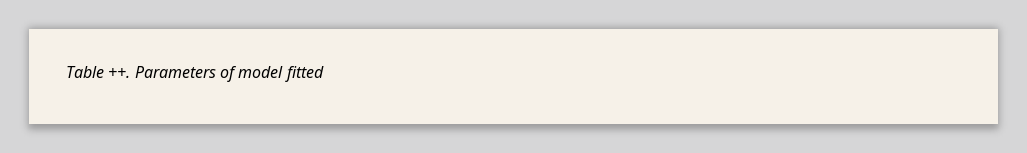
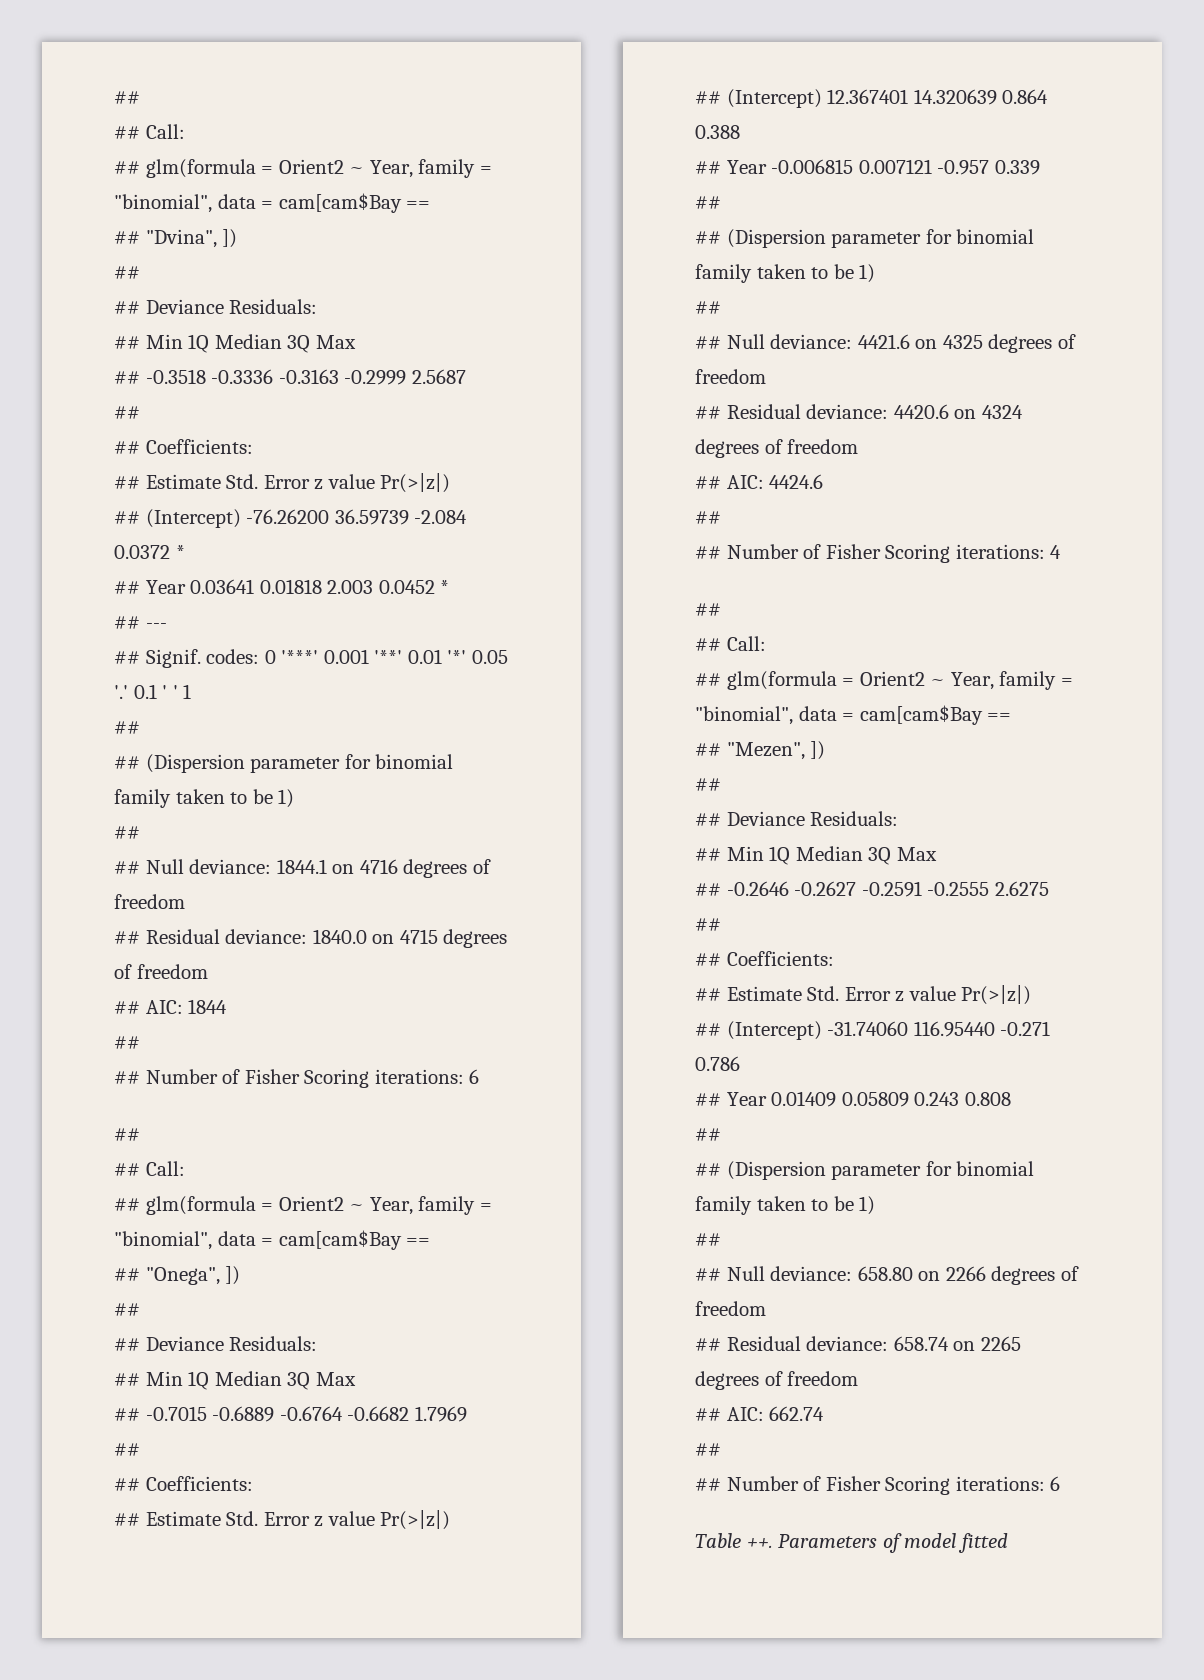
(66, 72) none -> [114,91,140,104] [114,124,185,139] [114,159,492,178] [114,193,431,213] [114,229,238,248] [114,266,140,279] [114,299,318,314] [114,334,356,353] [114,369,466,385] [114,406,140,419] [114,439,253,454] [114,473,451,493] [114,509,468,528] [114,545,185,559] [114,579,450,594] [114,616,167,629] [114,649,508,668] [114,684,192,699] [114,721,140,734] [114,754,454,773] [114,789,295,808] [114,826,140,839] [114,859,491,878] [114,894,185,909] [114,929,508,948] [114,964,208,979] [114,999,228,1014] [114,1036,140,1049] [114,1069,480,1088] [114,1128,140,1141] [114,1161,185,1176] [114,1196,492,1215] [114,1230,431,1250] [114,1266,241,1285] [114,1303,140,1316] [114,1336,318,1351] [114,1371,356,1390] [114,1406,467,1422] [114,1443,140,1456] [114,1476,253,1491] [114,1510,451,1530] [695,89,1049,108] [695,125,740,139] [695,159,1040,175] [695,196,721,209] [695,229,1035,248] [695,264,876,283] [695,301,721,314] [695,334,1076,353] [695,369,766,384] [695,404,1023,419] [695,439,859,458] [695,474,824,489] [695,511,721,524] [695,544,1062,563] [695,603,721,616] [695,636,766,651] [695,671,1073,690] [695,705,1012,725] [695,741,826,760] [695,778,721,791] [695,811,899,826] [695,846,937,865] [695,881,1049,897] [695,918,721,931] [695,951,834,966] [695,985,1032,1005] [695,1021,1051,1040] [695,1056,740,1071] [695,1091,1011,1107] [695,1128,721,1141] [695,1161,1035,1180] [695,1196,876,1215] [695,1233,721,1246] [695,1266,1079,1285] [695,1301,766,1316] [695,1336,1021,1351] [695,1371,859,1390] [695,1406,825,1421] [695,1443,721,1456] [695,1476,1061,1495] ## // ## Call: // ## glm(formula = Orient2 ~ Year, family = "binomial", data = cam[cam$Bay == // ## "Dvina", ]) // ## // ## Deviance Residuals: // ## Min 1Q Median 3Q Max // ## -0.3518 -0.3336 -0.3163 -0.2999 2.5687 // ## // ## Coefficients: // ## Estimate Std. Error z value Pr(>|z|) // ## (Intercept) -76.26200 36.59739 -2.084 0.0372 * // ## Year 0.03641 0.01818 2.003 0.0452 * // ## --- // ## Signif. codes: 0 '***' 0.001 '**' 0.01 '*' 0.05 '.' 0.1 ' ' 1 // ## // ## (Dispersion parameter for binomial family taken to be 1) // ## // ## Null deviance: 1844.1 on 4716 degrees of freedom // ## Residual deviance: 1840.0 on 4715 degrees of freedom // ## AIC: 1844 // ## // ## Number of Fisher Scoring iterations: 6 // ## // ## Call: // ## glm(formula = Orient2 ~ Year, family = "binomial", data = cam[cam$Bay == // ## "Onega", ]) // ## // ## Deviance Residuals: // ## Min 1Q Median 3Q Max // ## -0.7015 -0.6889 -0.6764 -0.6682 1.7969 // ## // ## Coefficients: // ## Estimate Std. Error z value Pr(>|z|) // ## (Intercept) 12.367401 14.320639 0.864 0.388 // ## Year -0.006815 0.007121 -0.957 0.339 // ## // ## (Dispersion parameter for binomial family taken to be 1) // ## // ## Null deviance: 4421.6 on 4325 degrees of freedom // ## Residual deviance: 4420.6 on 4324 degrees of freedom // ## AIC: 4424.6 // ## // ## Number of Fisher Scoring iterations: 4 // ## // ## Call: // ## glm(formula = Orient2 ~ Year, family = "binomial", data = cam[cam$Bay == // ## "Mezen", ]) // ## // ## Deviance Residuals: // ## Min 1Q Median 3Q Max // ## -0.2646 -0.2627 -0.2591 -0.2555 2.6275 // ## // ## Coefficients: // ## Estimate Std. Error z value Pr(>|z|) // ## (Intercept) -31.74060 116.95440 -0.271 0.786 // ## Year 0.01409 0.05809 0.243 0.808 // ## // ## (Dispersion parameter for binomial family taken to be 1) // ## // ## Null deviance: 658.80 on 2266 degrees of freedom // ## Residual deviance: 658.74 on 2265 degrees of freedom // ## AIC: 662.74 // ## // ## Number of Fisher Scoring iterations: 6 //

